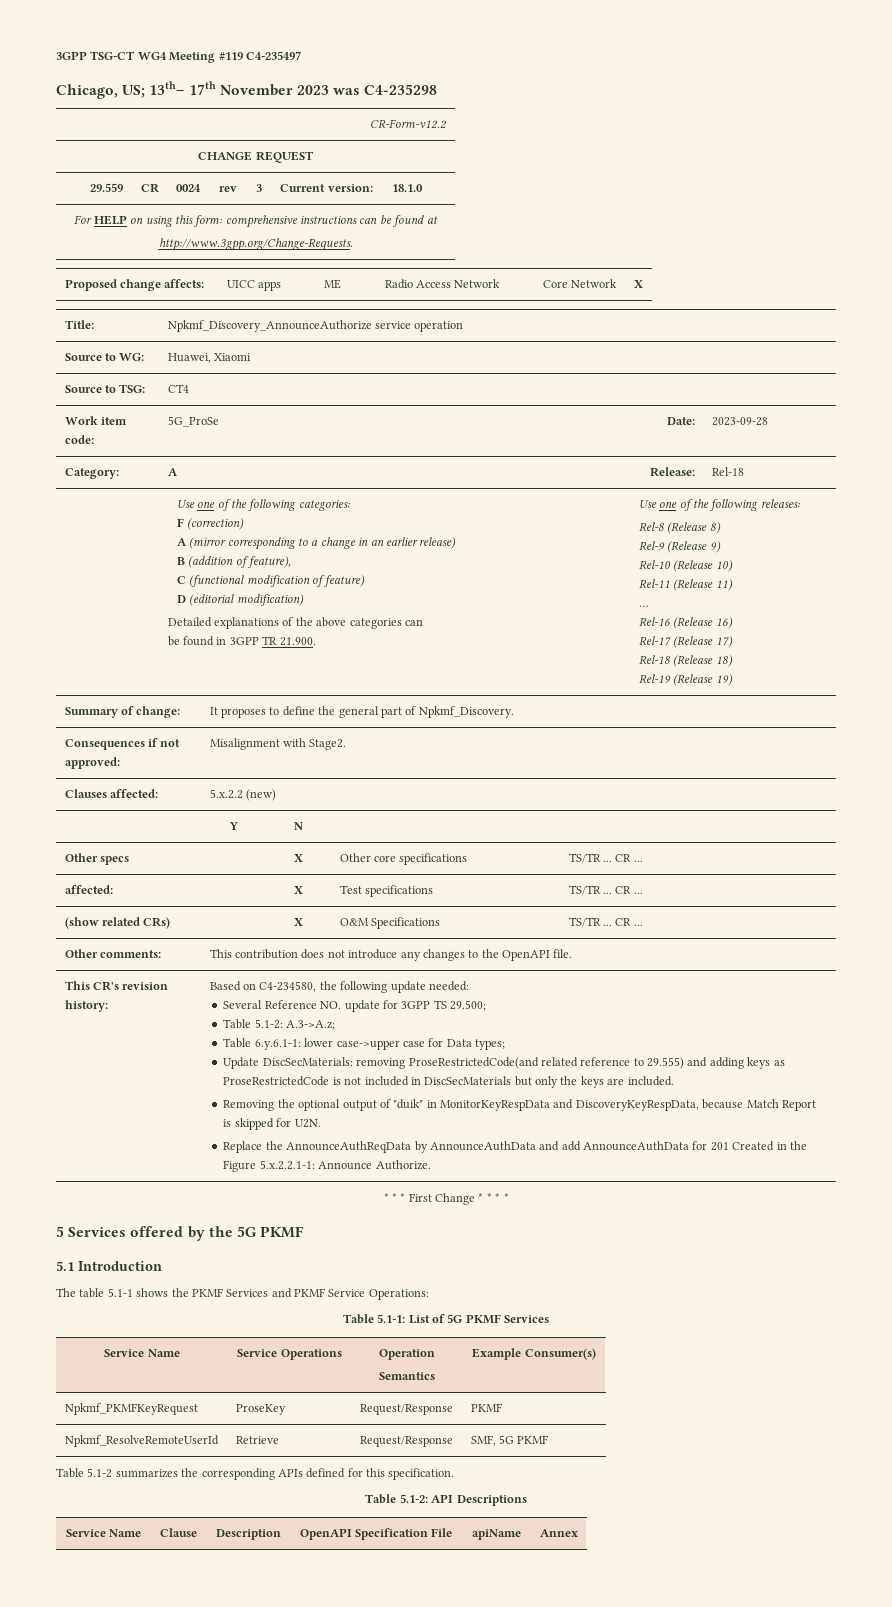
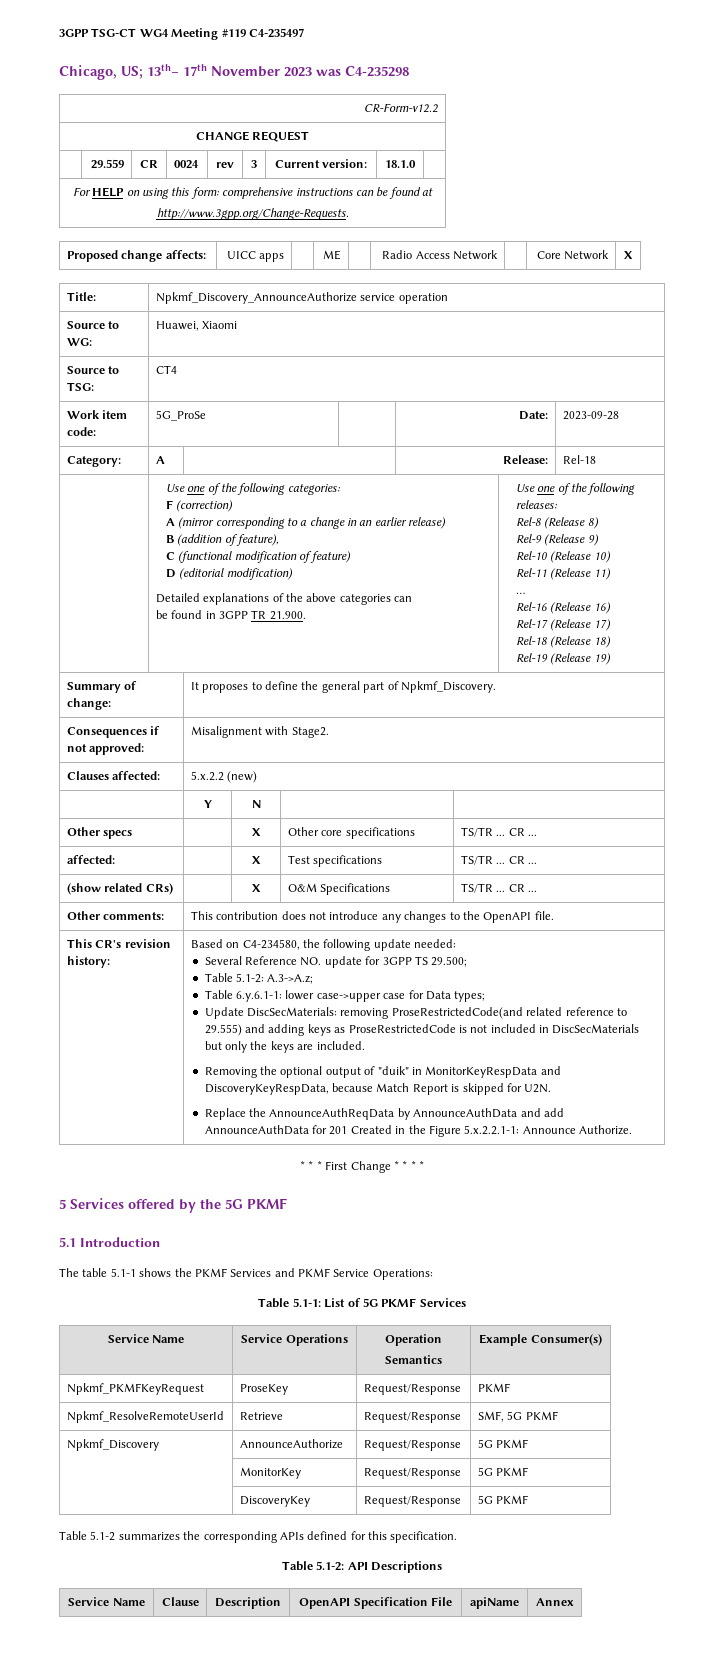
(549, 1439) none -> [66,1439,159,1451] [239,1439,343,1449] [363,1440,461,1451] [477,1439,529,1448] [239,1467,301,1479] [363,1468,461,1479] [477,1467,529,1476] [239,1496,310,1507] [363,1496,461,1507] [477,1495,529,1504] // Npkmf_Discovery | AnnounceAuthorize | Request/Response | 5G PKMF // | MonitorKey | Request/Response | 5G PKMF // | DiscoveryKey | Request/Response | 5G PKMF

